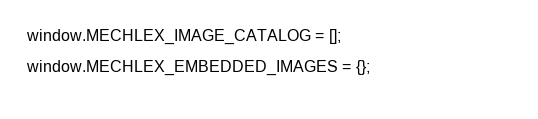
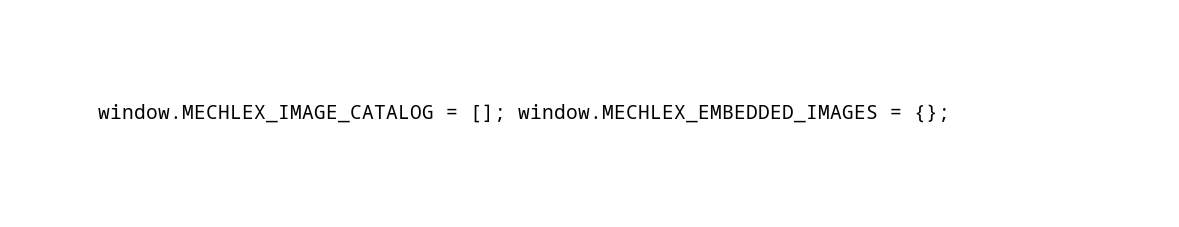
(341, 36) // -> (506, 113) none

